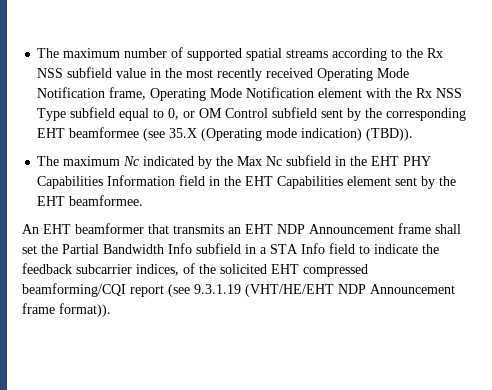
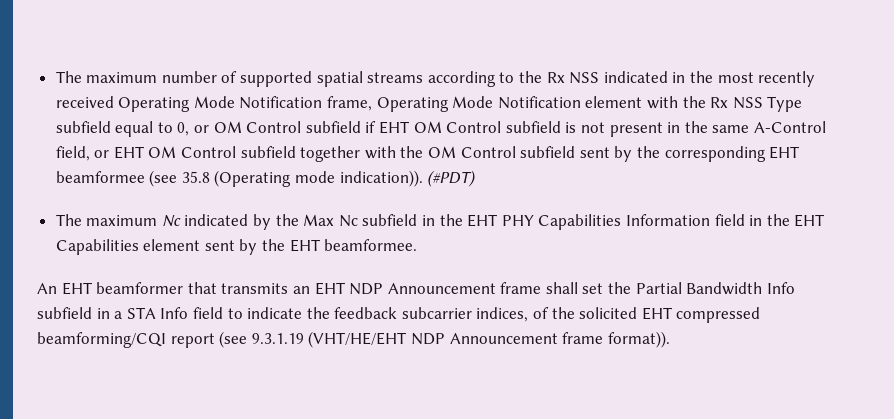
[67,67,147,78] subfield value -> [603,71,668,83] indicated
(318, 112) none -> [365,121,826,137] [55,146,576,162] if EHT OM Control subfield is not present in the same A-Control field, or EHT OM Control subfield together with the OM Control subfield
[169,128,198,138] 35.X -> [181,171,210,183] 35.8
[301,128,414,141] indication) (TBD)). -> [339,170,477,187] indication)). (#PDT)

